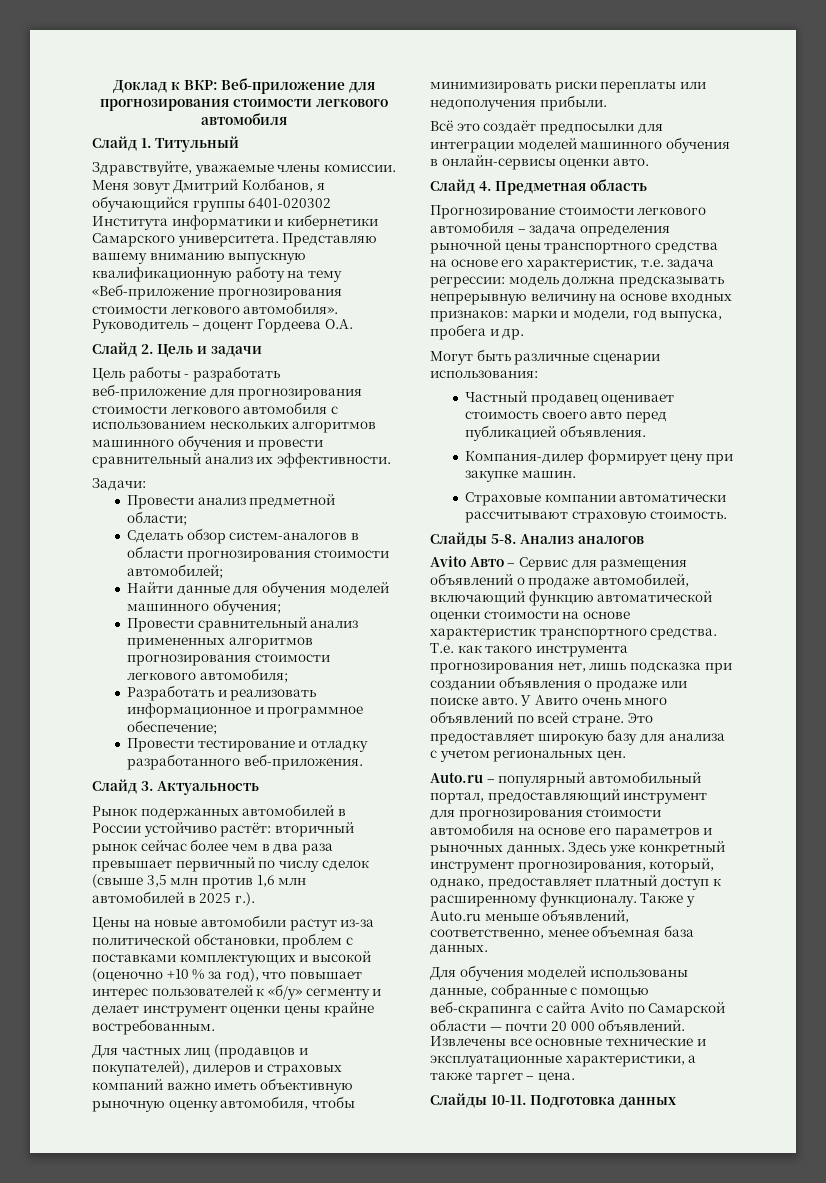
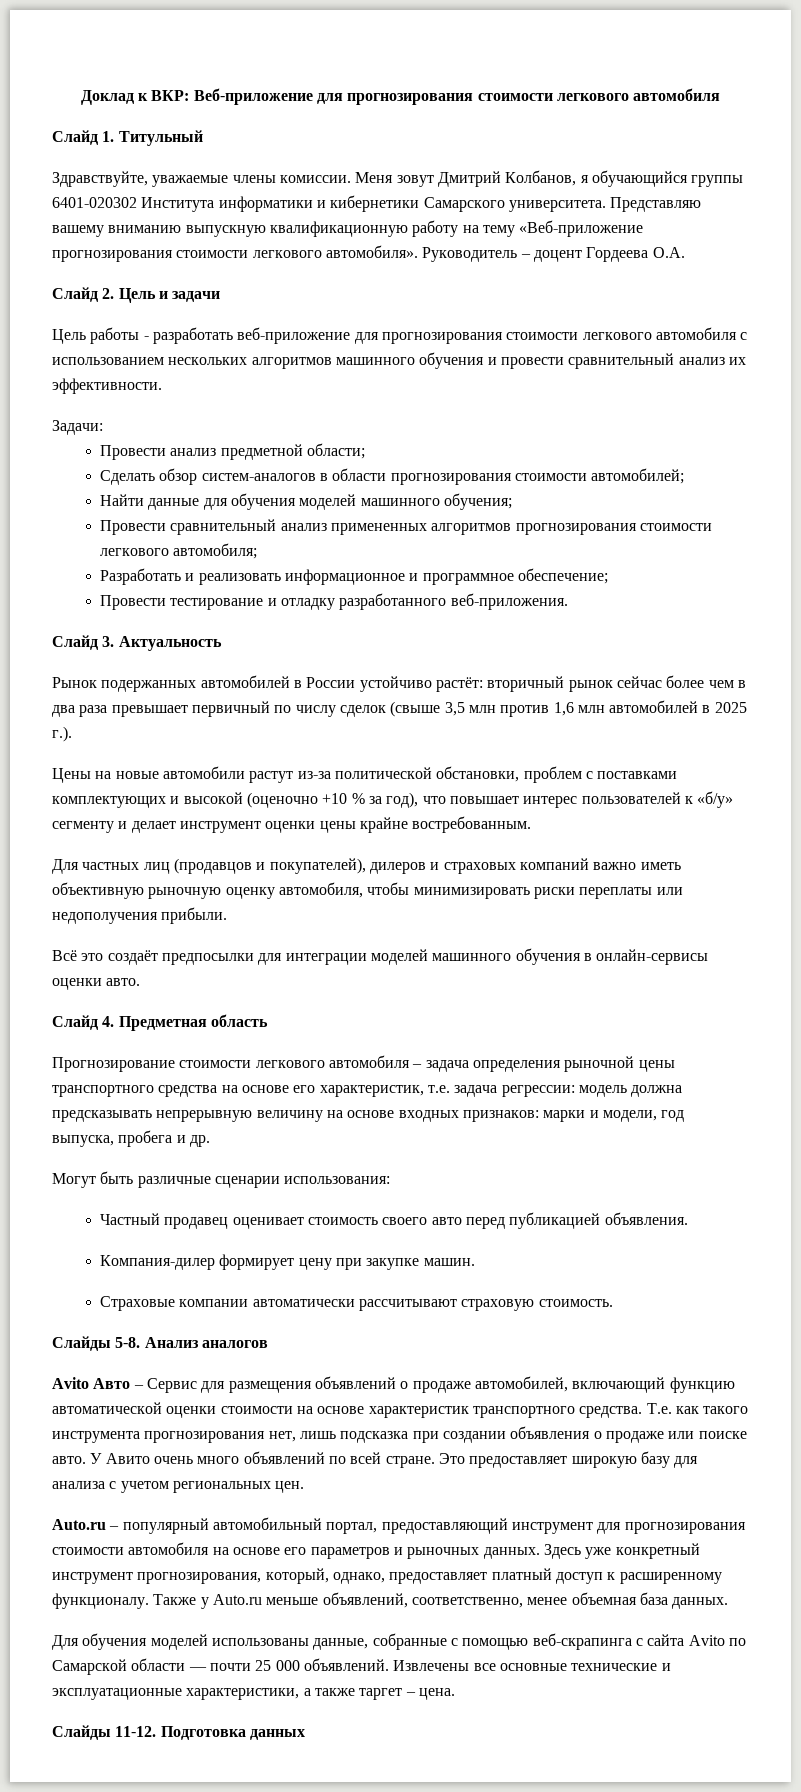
[550,1021,567,1031] 20 -> [255,1660,272,1671] 25
[490,1095,527,1105] 10-11. -> [115,1726,157,1737] 11-12.

